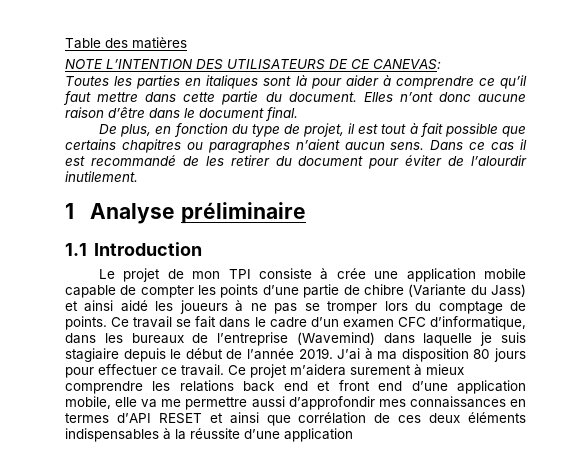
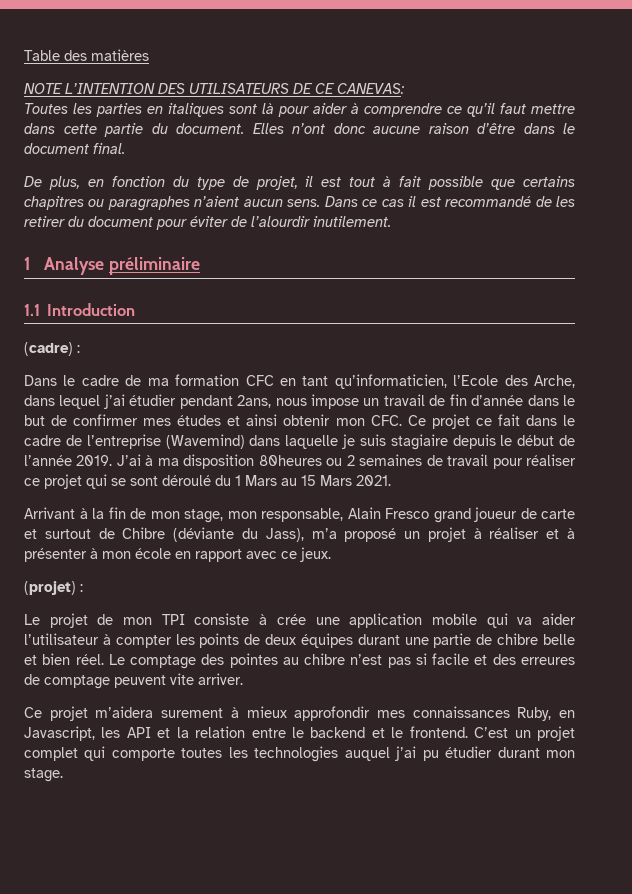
[99,268,526,282] [65,284,527,298] [65,300,526,314] [65,316,526,330] [65,333,184,344] Le projet de mon TPI consiste à crée une application mobile capable de compter les points d’une partie de chibre (Variante du Jass) et ainsi aidé les joueurs à ne pas se tromper lors du comptage de points. Ce travail se fait dans le cadre d’un examen CFC d’informatique, dans les bureaux -> [24,342,80,356] [24,374,575,389] [24,394,576,409] [24,414,575,429] [24,435,61,446] (cadre) : // Dans le cadre de ma formation CFC en tant qu’informaticien, l’Ecole des Arche, dans lequel j’ai étudier pendant 2ans, nous impose un travail de fin d’année dans le but de confirmer mes études et ainsi obtenir mon CFC. Ce projet ce fait dans le cadre
[473,348,526,362] [65,364,224,378] 80 jours pour effectuer ce travail. -> [258,454,576,469] [24,474,391,489] [24,507,575,523] [24,527,575,542] [24,547,331,562] [24,581,83,595] [24,613,576,628] [24,633,575,648] [24,653,575,669] [24,673,243,689] 80heures ou 2 semaines de travail pour réaliser ce projet qui se sont déroulé du 1 Mars au 15 Mars 2021. // Arrivant à la fin de mon stage, mon responsable, Alain Fresco grand joueur de carte et surtout de Chibre (déviante du Jass), m’a proposé un projet à réaliser et à présenter à mon école en rapport avec ce jeux. // (projet) : // Le projet de mon TPI consiste à crée une application mobile qui va aider l’utilisateur à compter les points de deux équipes durant une partie de chibre belle et bien réel. Le comptage des pointes au chibre n’est pas si facile et des erreures de comptage peuvent vite arriver. //
[65,380,527,394] [65,396,526,410] [65,412,526,426] [65,428,353,442] comprendre les relations back end et front end d’une application mobile, elle va me permettre aussi d’approfondir mes connaissances en termes d’API RESET et ainsi que corrélation de ces deux éléments indispensables à la réussite d’une application -> [294,706,575,721] [24,726,576,741] [24,746,575,762] [24,768,63,782] approfondir mes connaissances Ruby, en Javascript, les API et la relation entre le backend et le frontend. C’est un projet complet qui comporte toutes les technologies auquel j’ai pu étudier durant mon stage.

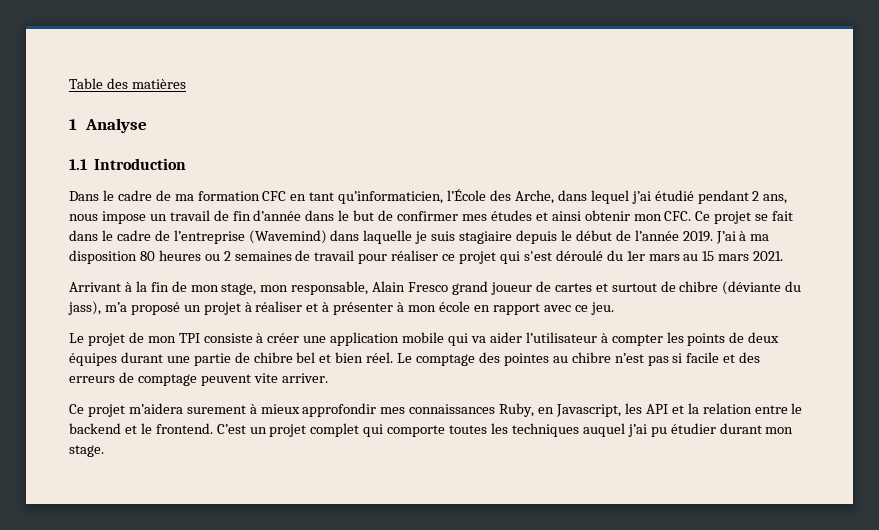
[24,83,404,94] [24,103,575,117] [24,123,575,137] [24,143,125,154] [24,176,575,190] [24,196,575,211] [24,216,391,230] // NOTE L’INTENTION DES UTILISATEURS DE CE CANEVAS: // Toutes les parties en italiques sont là pour aider à comprendre ce qu’il faut mettre dans cette partie du document. Elles n’ont donc aucune raison d’être dans le document final. // De plus, en fonction du type de projet, il est tout à fait possible que certains chapitres ou paragraphes n’aient aucun sens. Dans ce cas il est recommandé de les retirer du document pour éviter de l’alourdir inutilement. -> (186, 84) none
[109,257,201,275] préliminaire -> (147, 125) none
[24,342,80,356] // (cadre) : -> (187, 164) none
[453,375,499,386] l’Ecole -> [447,189,487,201] l’École
[129,394,272,409] étudier pendant 2ans, -> [654,190,788,204] étudié pendant 2 ans,
[475,418,492,426] ce -> [755,214,769,221] se
[258,455,322,466] 80heures -> [139,250,201,261] 80 heures
[111,475,277,486] se sont déroulé du 1 Mars -> [523,250,680,261] s'est déroulé du 1er mars
[320,475,352,486] Mars -> [718,254,750,261] mars
[541,509,575,519] carte -> [554,283,592,292] cartes
[122,527,166,539] Chibre -> [679,281,719,292] chibre
[265,528,304,542] Jass), -> [68,301,101,315] jass),
[300,547,331,562] [24,581,83,595] jeux. // (projet) : -> [590,302,614,315] jeu.
[276,614,306,625] crée -> [267,333,300,343] créer
[543,634,575,645] belle -> [296,352,316,363] bel
[520,657,575,665] erreures -> [69,376,115,383] erreurs
[254,746,339,762] technologies -> [511,423,579,437] techniques

